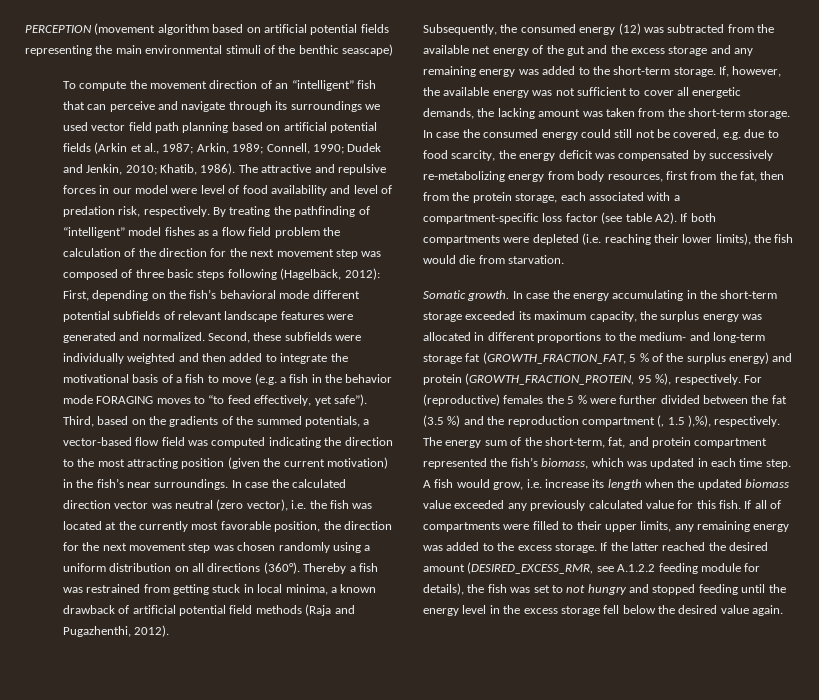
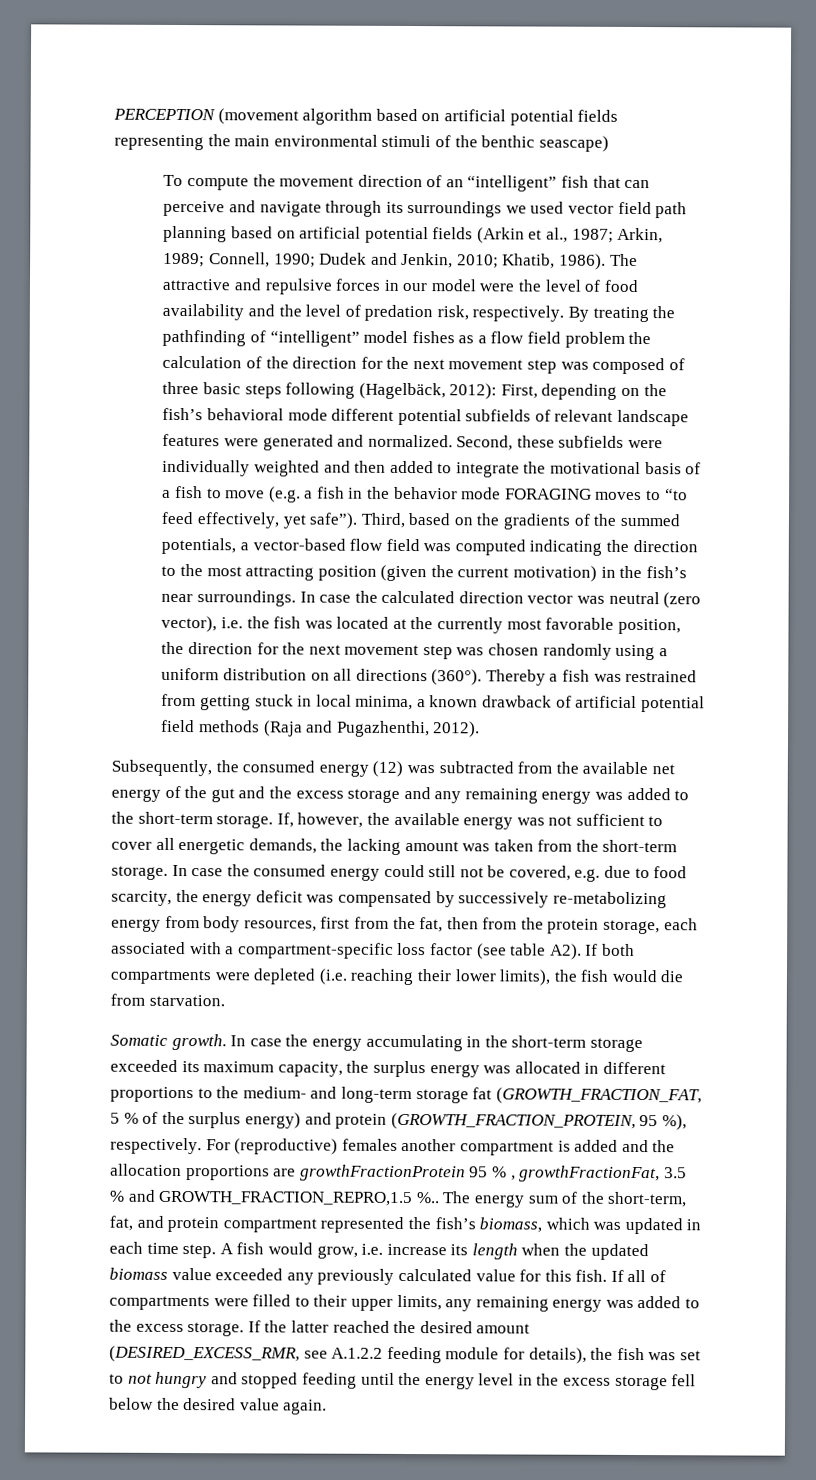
(198, 191) none -> [518,279,543,292] the
(351, 189) none -> [278,304,302,317] the
[546,395,787,404] [423,415,781,427] the 5 % were further divided between the fat (3.5 %) and the reproduction compartment (, 1.5 ),%), respectively. -> [401,1138,676,1156] [110,1163,687,1183] [109,1189,440,1207] another compartment is added and the allocation proportions are growthFractionProtein 95 % , growthFractionFat, 3.5 % and GROWTH_FRACTION_REPRO,1.5 %..

